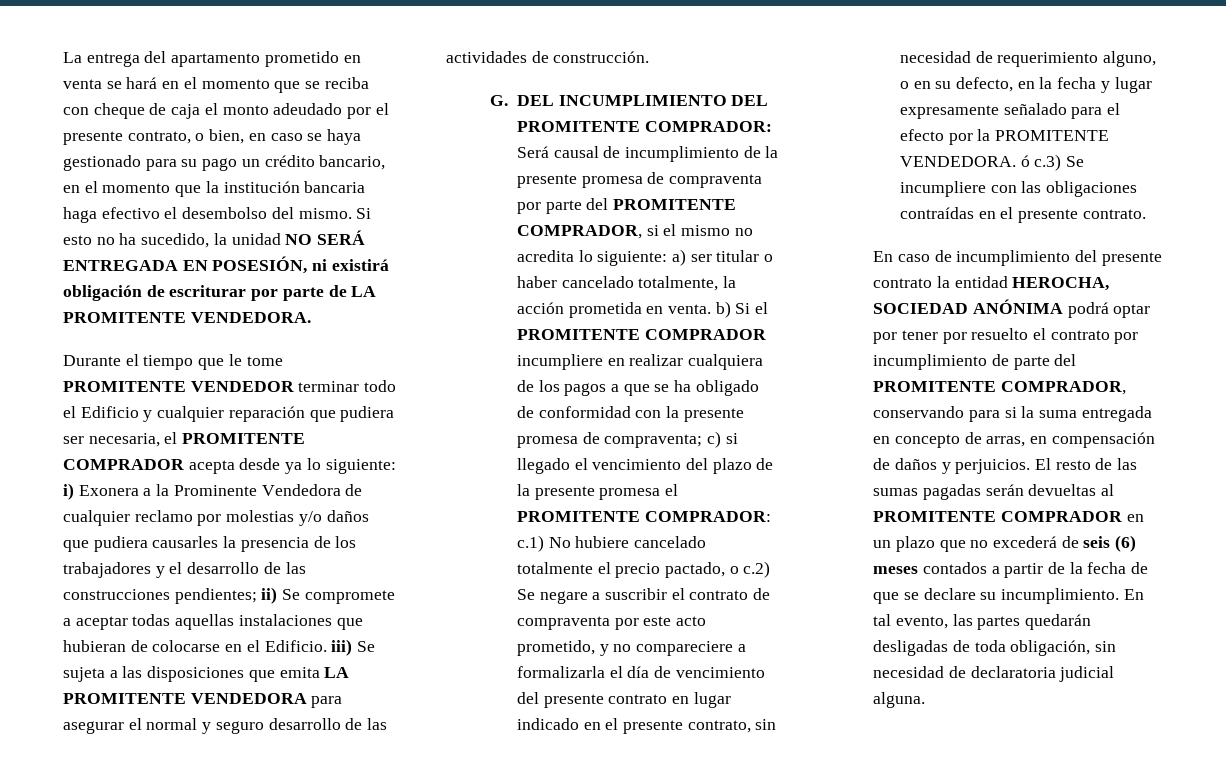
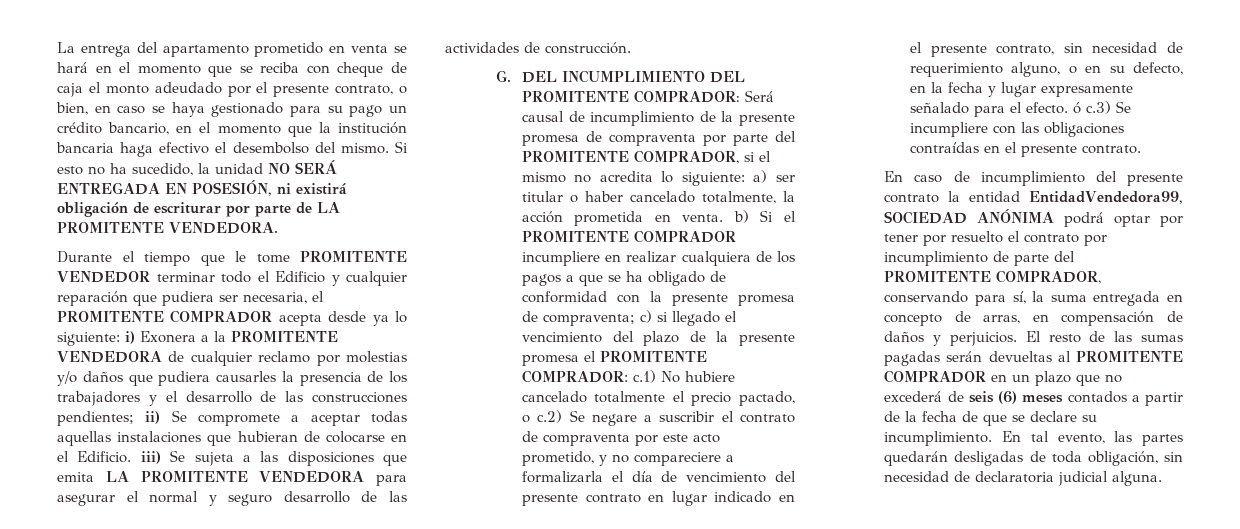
[173,484,341,496] Prominente Vendedora -> [231,331,338,342] [57,351,162,363] PROMITENTE VENDEDORA
[899,129,1110,145] [899,156,1016,167] efecto por la PROMITENTE VENDEDORA. -> [1025,102,1068,114] efecto.
[1012,277,1110,291] HEROCHA, -> [1029,191,1184,204] EntidadVendedora99,
[1004,407,1017,418] si -> [1012,291,1026,304] sí,

